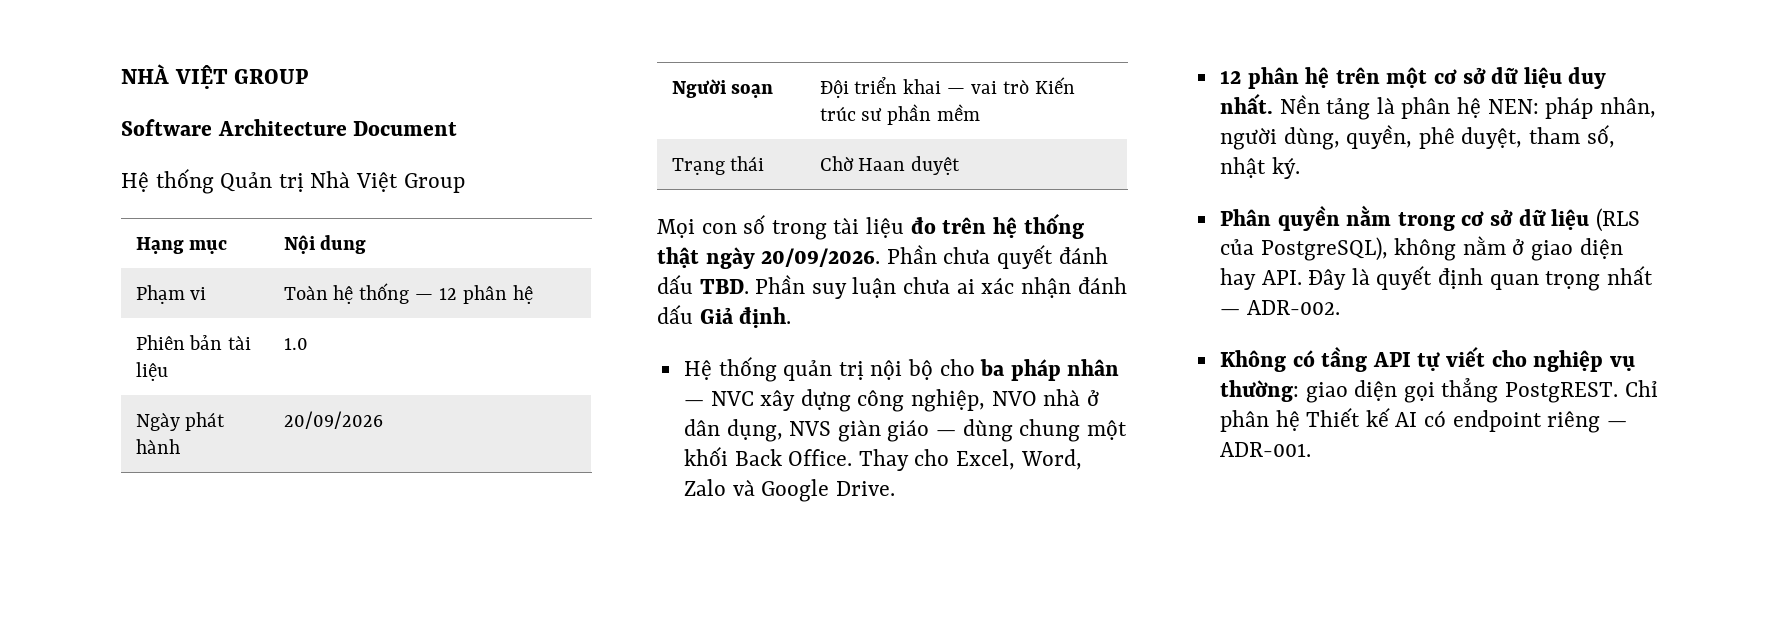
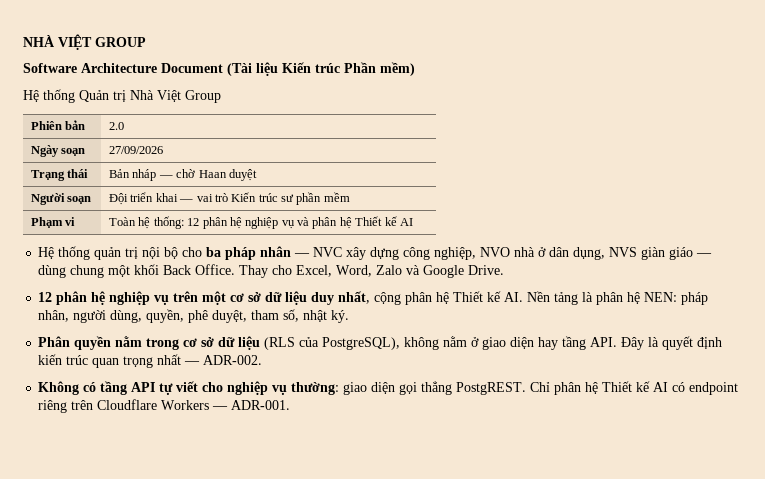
(458, 128) none -> [227,62,415,76] (Tài liệu Kiến trúc Phần mềm)
[135,237,228,254] [283,235,367,254] [135,285,207,304] [283,283,534,304] [135,335,252,350] [135,362,168,381] [283,338,308,350] [135,412,226,431] [135,439,180,454] [283,411,383,429] Hạng mục | Nội dung // Phạm vi | Toàn hệ thống — 12 phân hệ // Phiên bản tài liệu | 1.0 // Ngày phát hành | 20/09/2026 -> [31,120,86,130] [109,122,125,130] [31,145,86,157] [109,146,164,154] [31,169,89,181] [109,169,257,181] Phiên bản | 2.0 // Ngày soạn | 27/09/2026 // Trạng thái | Bản nháp — chờ Haan duyệt
[671,156,765,175] [819,156,961,175] [657,214,1084,240] [657,245,1108,269] [657,275,1127,299] [657,305,792,328] Trạng thái | Chờ Haan duyệt // Mọi con số trong tài liệu đo trên hệ thống thật ngày 20/09/2026. Phần chưa quyết đánh dấu TBD. Phần suy luận chưa ai xác nhận đánh dấu Giả định. -> [31,217,76,228] [109,216,413,229] Phạm vi | Toàn hệ thống: 12 phân hệ nghiệp vụ và phân hệ Thiết kế AI
(1330, 77) none -> [109,291,170,305] nghiệp vụ
[1219,94,1273,114] nhất. -> [338,291,524,305] nhất, cộng phân hệ Thiết kế AI.
(1256, 279) none -> [562,336,587,350] tầng
(1484, 278) none -> [38,354,89,365] kiến trúc
(1601, 422) none -> [71,399,210,410] trên Cloudflare Workers

